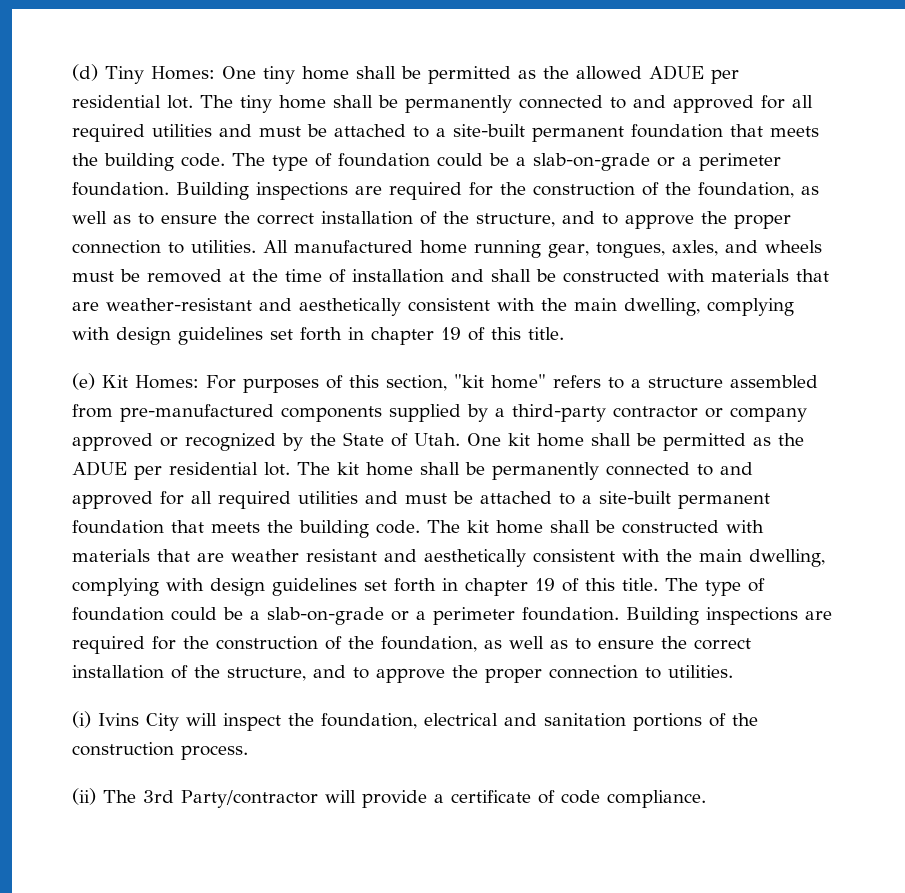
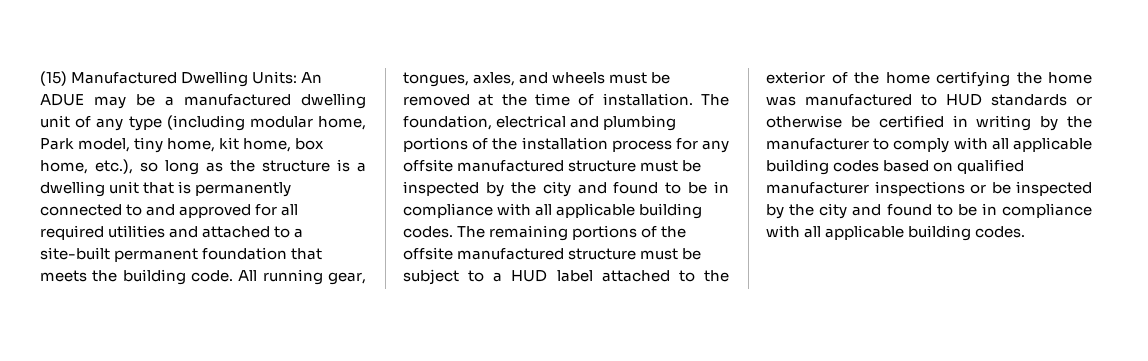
[72,64,739,84] [72,95,398,113] (d) Tiny Homes: One tiny home shall be permitted as the allowed ADUE per residential lot. The tiny home shall be -> [40,71,323,87] [40,93,366,109] [40,115,367,131] [40,137,325,153] [40,159,366,175] [40,181,192,197] (15) Manufactured Dwelling Units: An ADUE may be a manufactured dwelling unit of any type (including modular home, Park model, tiny home, kit home, box home, etc.), so long as the structure is a dwelling unit that is
[259,124,327,137] must be -> (199, 232) none
[232,153,781,171] [72,182,819,200] [72,211,791,229] [72,240,467,254] The type of foundation could be a slab-on-grade or a perimeter foundation. Building inspections are required for the construction of the foundation, as well as to ensure the correct installation of the structure, and to approve the proper connection to utilities. All manufactured home -> [238,270,258,281] All
[352,269,829,283] [72,298,794,316] [72,327,564,345] [72,373,818,393] [72,404,807,422] [72,432,804,451] [72,461,753,480] [72,491,770,509] [72,520,764,538] [72,549,825,567] [72,578,765,596] [72,607,832,625] [72,636,751,654] [72,665,733,683] [72,711,314,731] installation and shall be constructed with materials that are weather-resistant and aesthetically consistent with the main dwelling, complying with design guidelines set forth in chapter 19 of this title. // (e) Kit Homes: For purposes of this section, "kit home" refers to a structure assembled from pre-manufactured components supplied by a third-party contractor or company approved or recognized by the State of Utah. One kit home shall be permitted as the ADUE per residential lot. The kit home shall be permanently connected to and approved for all required utilities and must be attached to a site-built permanent foundation that meets the building code. The kit home shall be constructed with materials that are weather resistant and aesthetically consistent with the main dwelling, complying with design guidelines set forth in chapter 19 of this title. The type of foundation could be a slab-on-grade or a perimeter foundation. Building inspections are required for the construction of the foundation, as well as to ensure the correct installation of the structure, and to approve the proper connection to utilities. // (i) Ivins City will inspect the -> [602,93,729,106] installation. The
[544,713,758,731] [72,742,248,760] [72,788,706,808] sanitation portions of the construction process. // (ii) The 3rd Party/contractor will provide a certificate of code compliance. -> [603,115,677,131] [403,137,729,153] [403,159,702,172] [403,181,729,197] [403,203,703,219] [403,225,687,241] [403,247,702,260] [403,269,729,285] [766,71,1092,87] [766,94,1092,106] [766,115,1092,131] [766,137,1092,153] [766,159,1025,175] [766,181,1092,196] [766,203,1092,219] [766,225,1026,241] plumbing portions of the installation process for any offsite manufactured structure must be inspected by the city and found to be in compliance with all applicable building codes. The remaining portions of the offsite manufactured structure must be subject to a HUD label attached to the exterior of the home certifying the home was manufactured to HUD standards or otherwise be certified in writing by the manufacturer to comply with all applicable building codes based on qualified manufacturer inspections or be inspected by the city and found to be in compliance with all applicable building codes.

